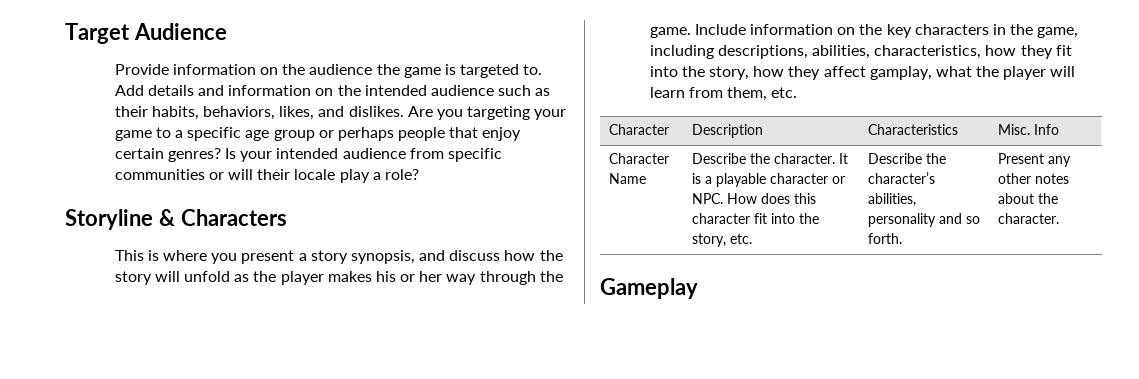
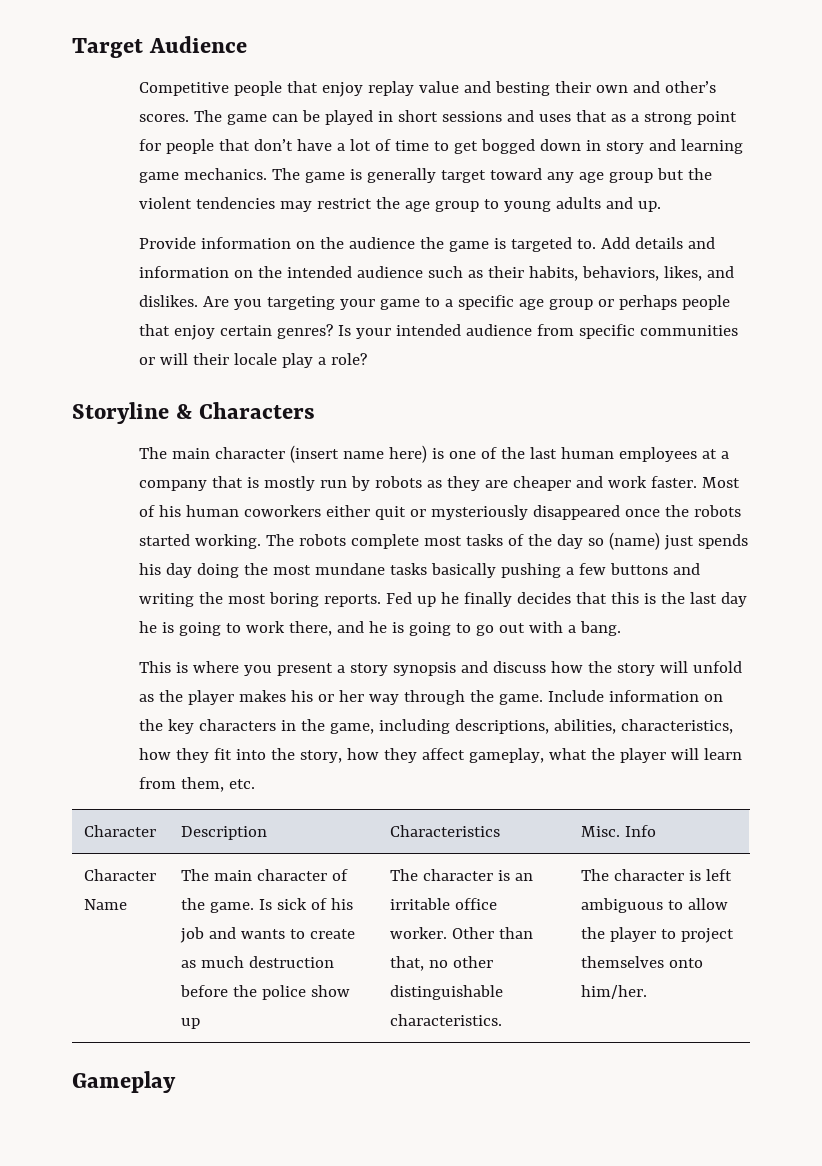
(227, 31) none -> [139,81,717,97] [139,110,738,125] [139,139,744,154] [139,168,713,183] [139,197,662,212] // Competitive people that enjoy replay value and besting their own and other’s scores. The game can be played in short sessions and uses that as a strong point for people that don’t have a lot of time to get bogged down in story and learning game mechanics. The game is generally target toward any age group but the violent tendencies may restrict the age group to young adults and up.
(287, 217) none -> [139,445,730,463] [139,476,741,491] [139,505,742,520] [139,532,749,550] [139,563,701,578] [139,592,748,607] [139,621,622,636] // The main character (insert name here) is one of the last human employees at a company that is mostly run by robots as they are cheaper and work faster. Most of his human coworkers either quit or mysteriously disappeared once the robots started working. The robots complete most tasks of the day so (name) just spends his day doing the most mundane tasks basically pushing a few buttons and writing the most boring reports. Fed up he finally decides that this is the last day he is going to work there, and he is going to go out with a bang.
[350,250,415,264] synopsis, -> [393,662,457,676] synopsis
[869,66,932,80] gamplay, -> [469,748,545,763] gameplay,
[692,153,849,164] [692,173,846,187] [692,193,817,204] [692,213,820,224] [692,233,753,247] [868,153,947,164] [868,172,936,184] [868,193,917,207] [868,213,981,227] [868,233,903,244] [998,153,1072,167] [998,173,1070,184] [998,193,1059,204] [998,213,1060,224] Describe the character. It is a playable character or NPC. How does this character fit into the story, etc. | Describe the character’s abilities, personality and so forth. | Present any other notes about the character. -> [180,869,348,881] [180,898,353,913] [179,927,355,943] [180,956,334,968] [179,985,350,1000] [180,1018,200,1029] [389,869,533,881] [389,898,497,910] [389,927,533,939] [389,956,493,971] [389,985,503,1000] [389,1014,502,1026] [580,869,732,881] [580,898,728,913] [580,927,734,943] [580,956,703,968] [580,985,647,999] The main character of the game. Is sick of his job and wants to create as much destruction before the police show up | The character is an irritable office worker. Other than that, no other distinguishable characteristics. | The character is left ambiguous to allow the player to project themselves onto him/her.

